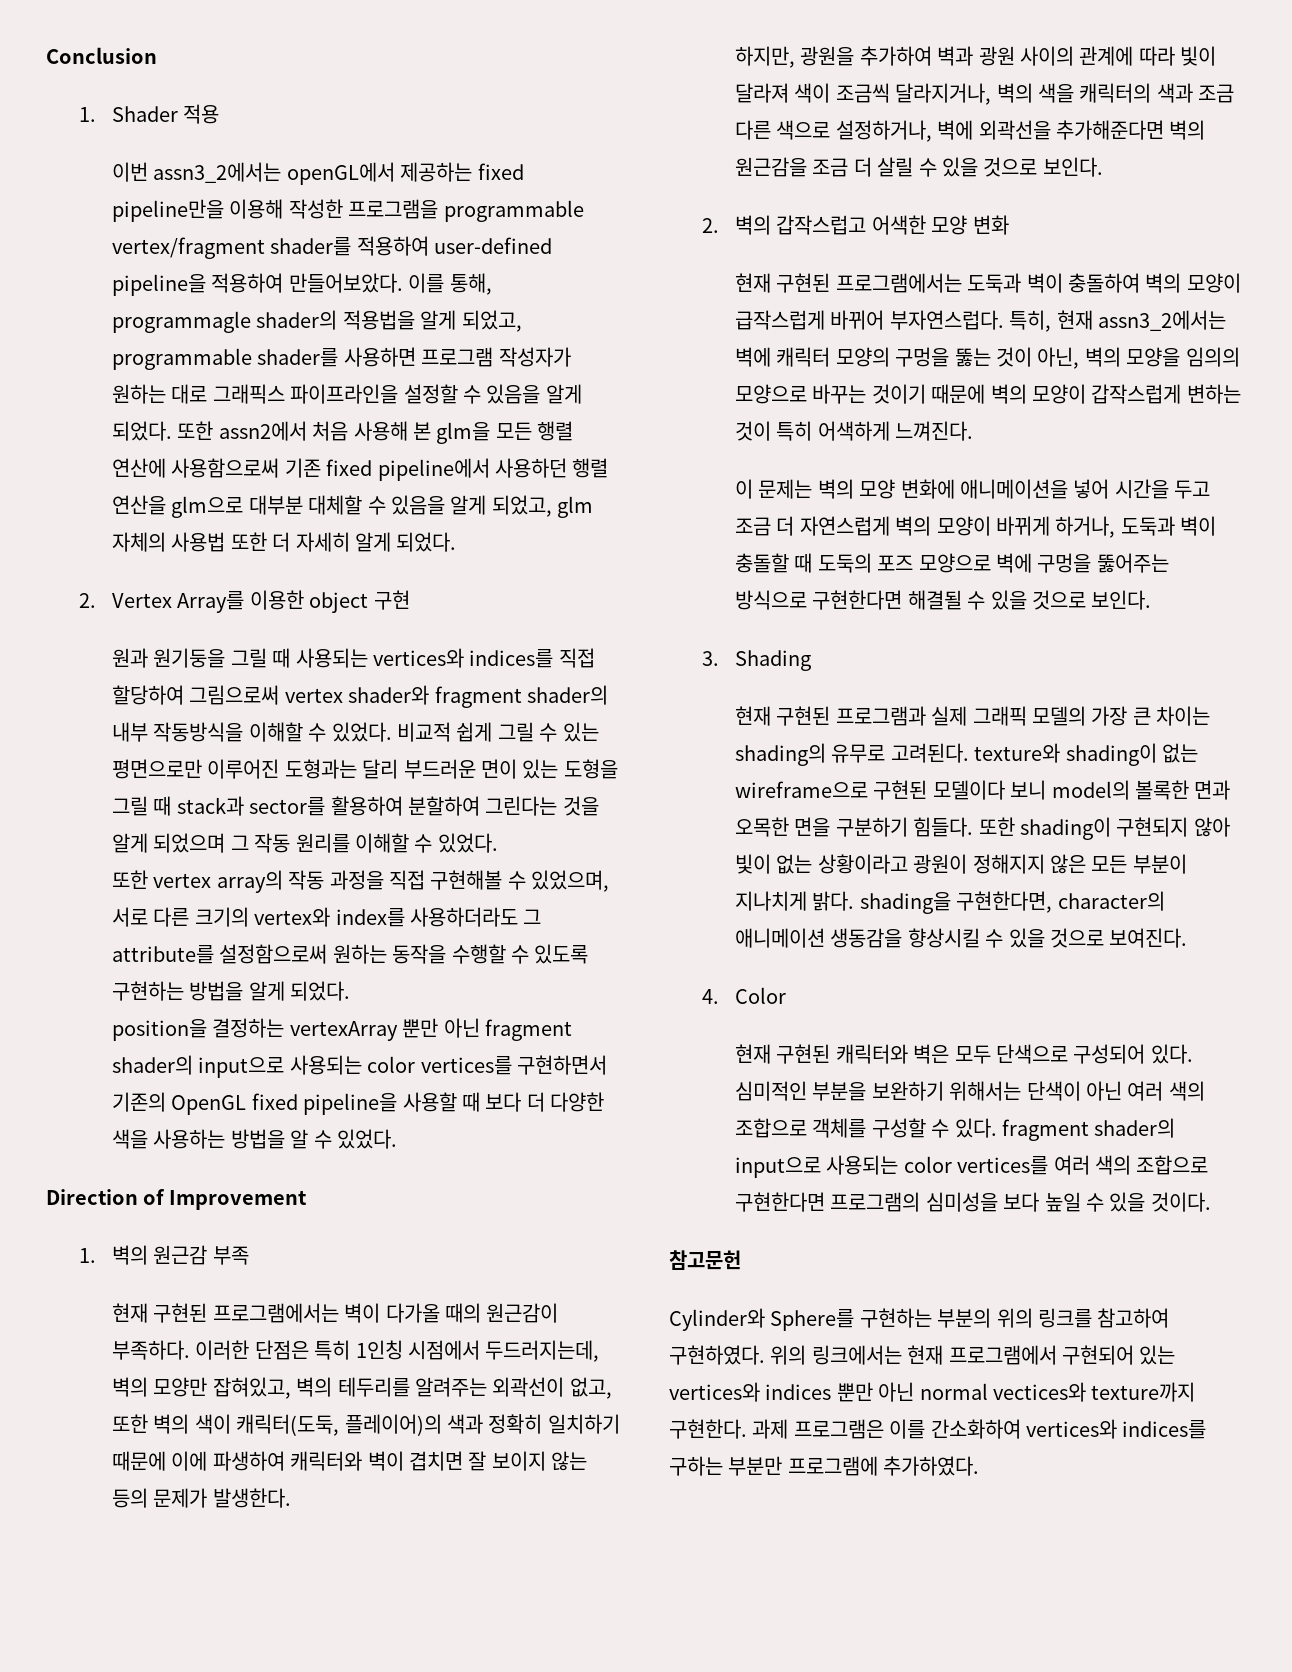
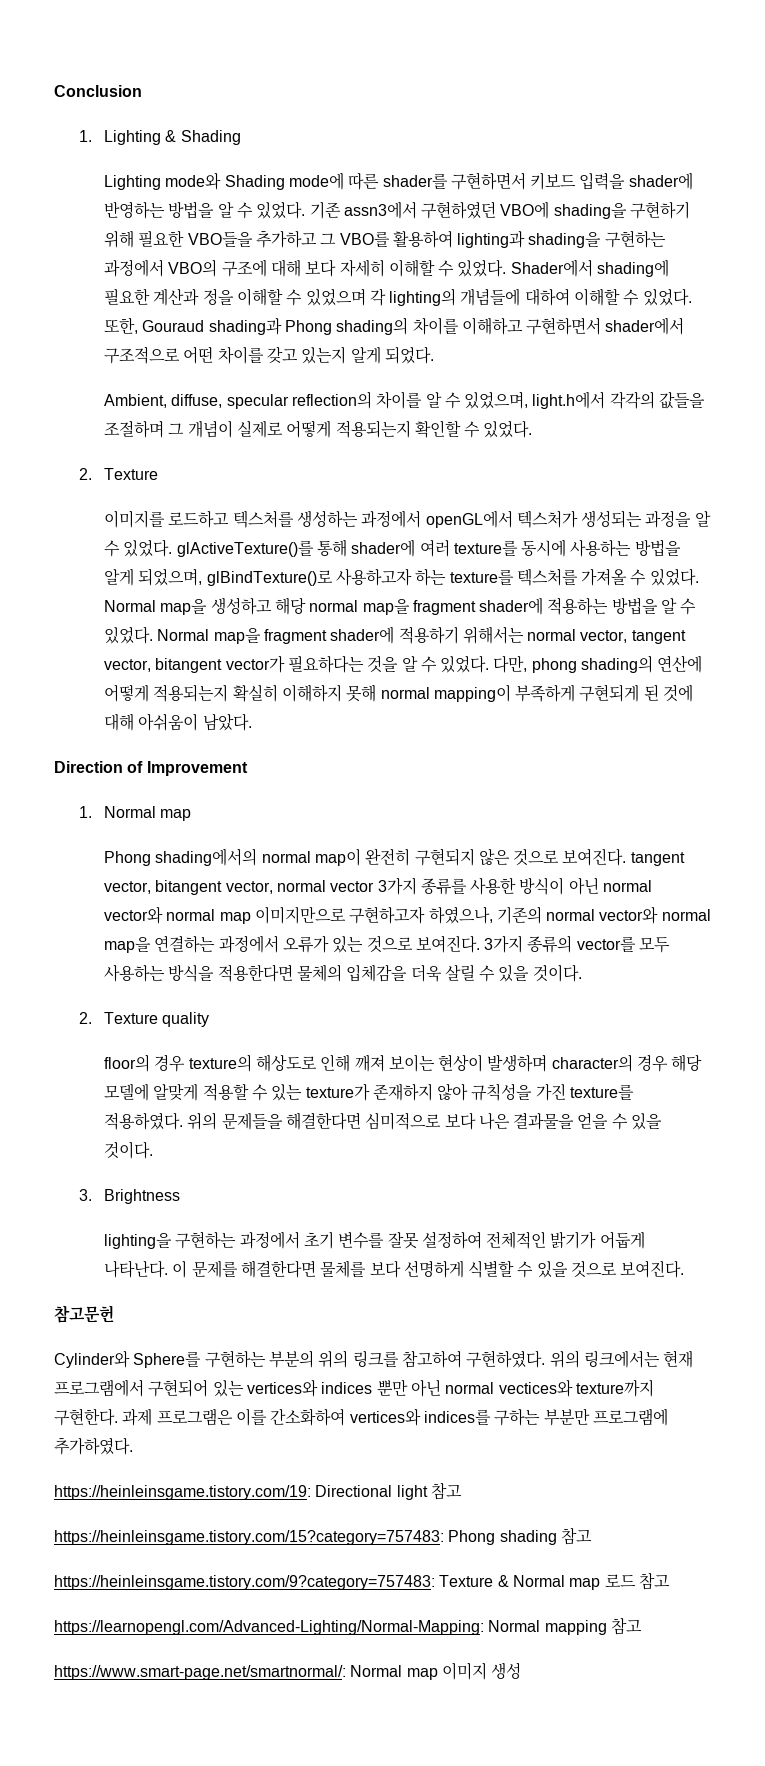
[112,104,220,124] [112,162,524,185] [112,199,584,222] [112,236,553,259] [112,273,492,296] [112,310,522,333] [112,347,571,370] [112,384,582,404] [112,421,574,444] [112,458,609,481] [112,495,594,518] [112,532,457,552] [79,590,410,613] [112,648,595,668] [112,685,609,708] [112,722,599,742] [112,759,618,779] [112,796,599,816] [112,833,498,853] [112,870,610,893] [112,907,542,927] [112,944,589,964] [112,981,351,1001] [112,1018,573,1041] [112,1055,608,1078] [112,1092,605,1115] [112,1129,398,1149] [46,1189,307,1210] [79,1245,249,1265] [112,1303,559,1323] [112,1340,600,1362] [112,1377,612,1399] [112,1414,620,1436] [112,1451,588,1471] [112,1488,291,1508] [735,46,1217,68] [735,83,1235,105] [735,120,1206,142] [735,157,872,177] Shader 적용 // 이번 assn3_2에서는 openGL에서 제공하는 fixed pipeline만을 이용해 작성한 프로그램을 programmable vertex/fragment shader를 적용하여 user-defined pipeline을 적용하여 만들어보았다. 이를 통해, programmagle shader의 적용법을 알게 되었고, programmable shader를 사용하면 프로그램 작성자가 원하는 대로 그래픽스 파이프라인을 설정할 수 있음을 알게 되었다. 또한 assn2에서 처음 사용해 본 glm을 모든 행렬 연산에 사용함으로써 기존 fixed pipeline에서 사용하던 행렬 연산을 glm으로 대부분 대체할 수 있음을 알게 되었고, glm 자체의 사용법 또한 더 자세히 알게 되었다. // 2. Vertex Array를 이용한 object 구현 // 원과 원기둥을 그릴 때 사용되는 vertices와 indices를 직접 할당하여 그림으로써 vertex shader와 fragment shader의 내부 작동방식을 이해할 수 있었다. 비교적 쉽게 그릴 수 있는 평면으로만 이루어진 도형과는 달리 부드러운 면이 있는 도형을 그릴 때 stack과 sector를 활용하여 분할하여 그린다는 것을 알게 되었으며 그 작동 원리를 이해할 수 있었다. // 또한 vertex array의 작동 과정을 직접 구현해볼 수 있었으며, 서로 다른 크기의 vertex와 index를 사용하더라도 그 attribute를 설정함으로써 원하는 동작을 수행할 수 있도록 구현하는 방법을 알게 되었다. // position을 결정하는 vertexArray 뿐만 아닌 fragment shader의 input으로 사용되는 color vertices를 구현하면서 기존의 OpenGL fixed pipeline을 사용할 때 보다 더 다양한 색을 사용하는 방법을 알 수 있었다. // Direction of Improvement // 1. 벽의 원근감 부족 // 현재 구현된 프로그램에서는 벽이 다가올 때의 원근감이 부족하다. 이러한 단점은 특히 1인칭 시점에서 두드러지는데, 벽의 모양만 잡혀있고, 벽의 테두리를 알려주는 외곽선이 없고, 또한 벽의 색이 캐릭터(도둑, 플레이어)의 색과 정확히 일치하기 때문에 이에 파생하여 캐릭터와 벽이 겹치면 잘 보이지 않는 등의 문제가 발생한다. // 하지만, 광원을 추가하여 벽과 광원 사이의 관계에 따라 빛이 달라져 색이 조금씩 달라지거나, 벽의 색을 캐릭터의 색과 조금 다른 색으로 설정하거나, 벽에 외곽선을 추가해준다면 벽의 원근감을 조금 더 -> [103,130,241,145] [103,172,693,190] [103,201,691,219] [103,230,666,248] [103,259,670,277] [103,288,692,306] [103,317,685,335] [103,346,434,364] [103,391,706,409] [103,420,533,438] [78,468,158,480] [103,510,711,528] [103,539,681,557] [103,568,699,586] [103,597,697,615] [103,626,686,644] [103,655,703,673] [103,684,694,702] [103,713,252,731] [54,761,248,776] [78,806,192,821] [103,848,685,866] [103,877,653,895] [103,906,711,924] [103,935,671,953] [103,964,442,982] Lighting & Shading // Lighting mode와 Shading mode에 따른 shader를 구현하면서 키보드 입력을 shader에 반영하는 방법을 알 수 있었다. 기존 assn3에서 구현하였던 VBO에 shading을 구현하기 위해 필요한 VBO들을 추가하고 그 VBO를 활용하여 lighting과 shading을 구현하는 과정에서 VBO의 구조에 대해 보다 자세히 이해할 수 있었다. Shader에서 shading에 필요한 계산과 정을 이해할 수 있었으며 각 lighting의 개념들에 대하여 이해할 수 있었다. 또한, Gouraud shading과 Phong shading의 차이를 이해하고 구현하면서 shader에서 구조적으로 어떤 차이를 갖고 있는지 알게 되었다. // Ambient, diffuse, specular reflection의 차이를 알 수 있었으며, light.h에서 각각의 값들을 조절하며 그 개념이 실제로 어떻게 적용되는지 확인할 수 있었다. // 2. Texture // 이미지를 로드하고 텍스처를 생성하는 과정에서 openGL에서 텍스처가 생성되는 과정을 알 수 있었다. glActiveTexture()를 통해 shader에 여러 texture를 동시에 사용하는 방법을 알게 되었으며, glBindTexture()로 사용하고자 하는 texture를 텍스처를 가져올 수 있었다. Normal map을 생성하고 해당 normal map을 fragment shader에 적용하는 방법을 알 수 있었다. Normal map을 fragment shader에 적용하기 위해서는 normal vector, tangent vector, bitangent vector가 필요하다는 것을 알 수 있었다. 다만, phong shading의 연산에 어떻게 적용되는지 확실히 이해하지 못해 normal mapping이 부족하게 구현되게 된 것에 대해 아쉬움이 남았다. // Direction of Improvement // 1. Normal map // Phong shading에서의 normal map이 완전히 구현되지 않은 것으로 보여진다. tangent vector, bitangent vector, normal vector 3가지 종류를 사용한 방식이 아닌 normal vector와 normal map 이미지만으로 구현하고자 하였으나, 기존의 normal vector와 normal map을 연결하는 과정에서 오류가 있는 것으로 보여진다. 3가지 종류의 vector를 모두 사용하는 방식을 적용한다면 물체의 입체감을 더욱
[983,157,1103,177] [702,215,1009,235] [735,273,1241,293] [735,310,1227,332] [735,347,1240,369] [735,384,1241,404] [735,421,974,441] [735,479,1211,499] [735,516,1217,538] [735,553,1169,573] [735,590,1152,610] [702,650,812,671] [735,706,1211,726] [735,743,1199,766] [735,780,1231,800] [735,817,1230,840] [735,854,1187,874] [735,891,1165,914] [735,928,1188,948] [702,987,787,1004] [735,1044,1193,1064] [735,1081,1205,1101] [735,1118,1176,1141] [735,1155,1209,1178] [735,1192,1211,1212] 것으로 보인다. // 2. 벽의 갑작스럽고 어색한 모양 변화 // 현재 구현된 프로그램에서는 도둑과 벽이 충돌하여 벽의 모양이 급작스럽게 바뀌어 부자연스럽다. 특히, 현재 assn3_2에서는 벽에 캐릭터 모양의 구멍을 뚫는 것이 아닌, 벽의 모양을 임의의 모양으로 바꾸는 것이기 때문에 벽의 모양이 갑작스럽게 변하는 것이 특히 어색하게 느껴진다. // 이 문제는 벽의 모양 변화에 애니메이션을 넣어 시간을 두고 조금 더 자연스럽게 벽의 모양이 바뀌게 하거나, 도둑과 벽이 충돌할 때 도둑의 포즈 모양으로 벽에 구멍을 뚫어주는 방식으로 구현한다면 해결될 수 있을 것으로 보인다. // 3. Shading // 현재 구현된 프로그램과 실제 그래픽 모델의 가장 큰 차이는 shading의 유무로 고려된다. texture와 shading이 없는 wireframe으로 구현된 모델이다 보니 model의 볼록한 면과 오목한 면을 구분하기 힘들다. 또한 shading이 구현되지 않아 빛이 없는 상황이라고 광원이 정해지지 않은 모든 부분이 지나치게 밝다. shading을 구현한다면, character의 애니메이션 생동감을 향상시킬 수 있을 것으로 보여진다. // 4. Color // 현재 구현된 캐릭터와 벽은 모두 단색으로 구성되어 있다. 심미적인 부분을 보완하기 위해서는 단색이 아닌 여러 색의 조합으로 객체를 구성할 수 있다. fragment shader의 input으로 사용되는 color vertices를 여러 색의 조합으로 구현한다면 프로그램의 심미성을 보다 높일 수 있을 것이다. -> [532,964,582,982] [78,1012,210,1027] [103,1054,703,1072] [103,1083,635,1101] [103,1112,663,1130] [103,1141,153,1159] [78,1189,180,1204] [103,1231,645,1249] [103,1260,685,1278] 것이다. // 2. Texture quality // floor의 경우 texture의 해상도로 인해 깨져 보이는 현상이 발생하며 character의 경우 해당 모델에 알맞게 적용할 수 있는 texture가 존재하지 않아 규칙성을 가진 texture를 적용하였다. 위의 문제들을 해결한다면 심미적으로 보다 나은 결과물을 얻을 수 있을 것이다. // 3. Brightness // lighting을 구현하는 과정에서 초기 변수를 잘못 설정하여 전체적인 밝기가 어둡게 나타난다. 이 문제를 해결한다면 물체를 보다 선명하게 식별할 수 있을 것으로 보여진다.
(980, 1466) none -> [54,1482,462,1500] [54,1527,592,1545] [54,1572,670,1590] [54,1617,642,1635] [54,1662,522,1680] // https://heinleinsgame.tistory.com/19: Directional light 참고 // https://heinleinsgame.tistory.com/15?category=757483: Phong shading 참고 // https://heinleinsgame.tistory.com/9?category=757483: Texture & Normal map 로드 참고 // https://learnopengl.com/Advanced-Lighting/Normal-Mapping: Normal mapping 참고 // https://www.smart-page.net/smartnormal/: Normal map 이미지 생성

